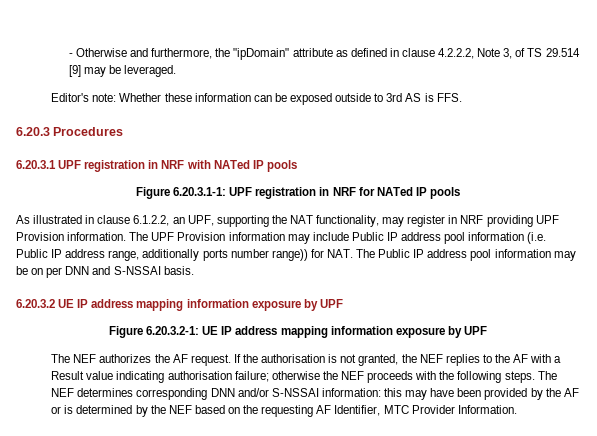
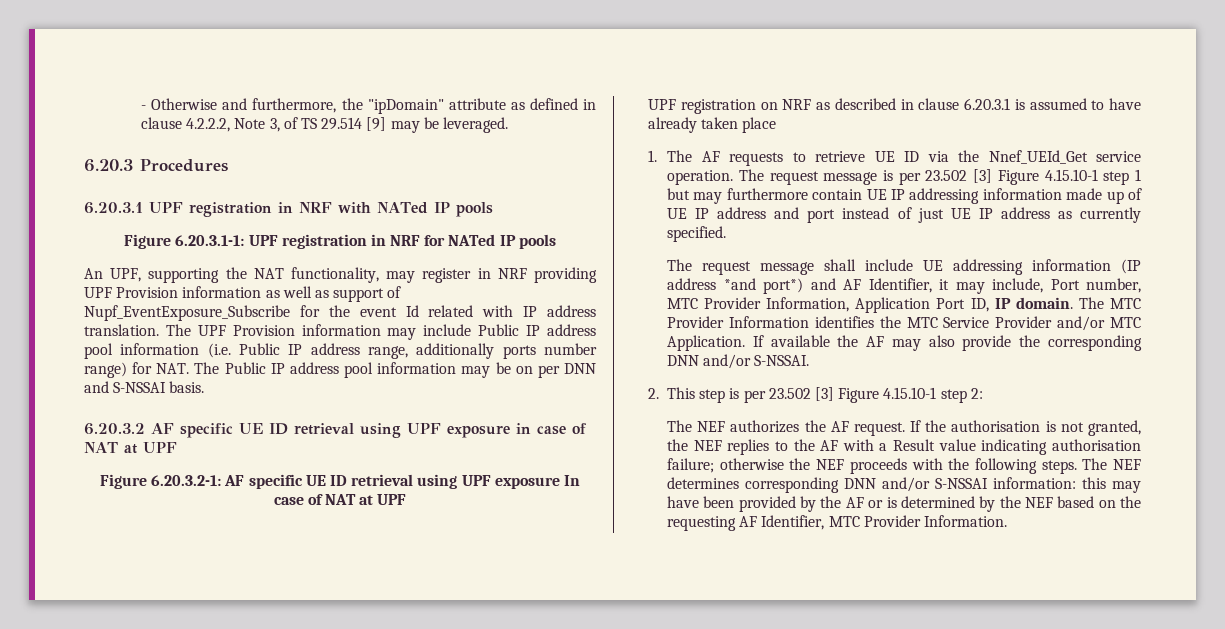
[51,93,462,105] // Editor's note: Whether these information can be exposed outside to 3rd AS is FFS. -> (508, 125) none
[16,215,185,226] As illustrated in clause 6.1.2.2, an -> [84,268,103,279] An
[67,232,127,241] information. -> [182,286,402,302] [84,305,596,321] [84,324,159,336] information as well as support of Nupf_EventExposure_Subscribe for the event Id related with IP address translation.
[271,249,308,261] range)) -> [84,362,127,378] range)
[58,299,343,311] [109,326,487,338] UE IP address mapping information exposure by UPF // Figure 6.20.3.2-1: UE IP address mapping information exposure by UPF -> [151,423,587,438] [84,442,177,454] [100,474,580,489] [273,494,407,505] [648,98,1141,114] [648,117,777,133] [648,150,1141,166] [667,169,1142,185] [667,188,1142,204] [667,207,1141,223] [667,226,727,242] [667,259,1141,275] [667,278,1141,294] [667,297,1141,313] [667,316,1141,331] [667,335,1142,351] [667,354,810,369] [648,387,983,403] AF specific UE ID retrieval using UPF exposure in case of NAT at UPF // Figure 6.20.3.2-1: AF specific UE ID retrieval using UPF exposure In case of NAT at UPF // UPF registration on NRF as described in clause 6.20.3.1 is assumed to have already taken place // 1. The AF requests to retrieve UE ID via the Nnef_UEId_Get service operation. The request message is per 23.502 [3] Figure 4.15.10-1 step 1 but may furthermore contain UE IP addressing information made up of UE IP address and port instead of just UE IP address as currently specified. // The request message shall include UE addressing information (IP address *and port*) and AF Identifier, it may include, Port number, MTC Provider Information, Application Port ID, IP domain. The MTC Provider Information identifies the MTC Service Provider and/or MTC Application. If available the AF may also provide the corresponding DNN and/or S-NSSAI. // 2. This step is per 23.502 [3] Figure 4.15.10-1 step 2:

